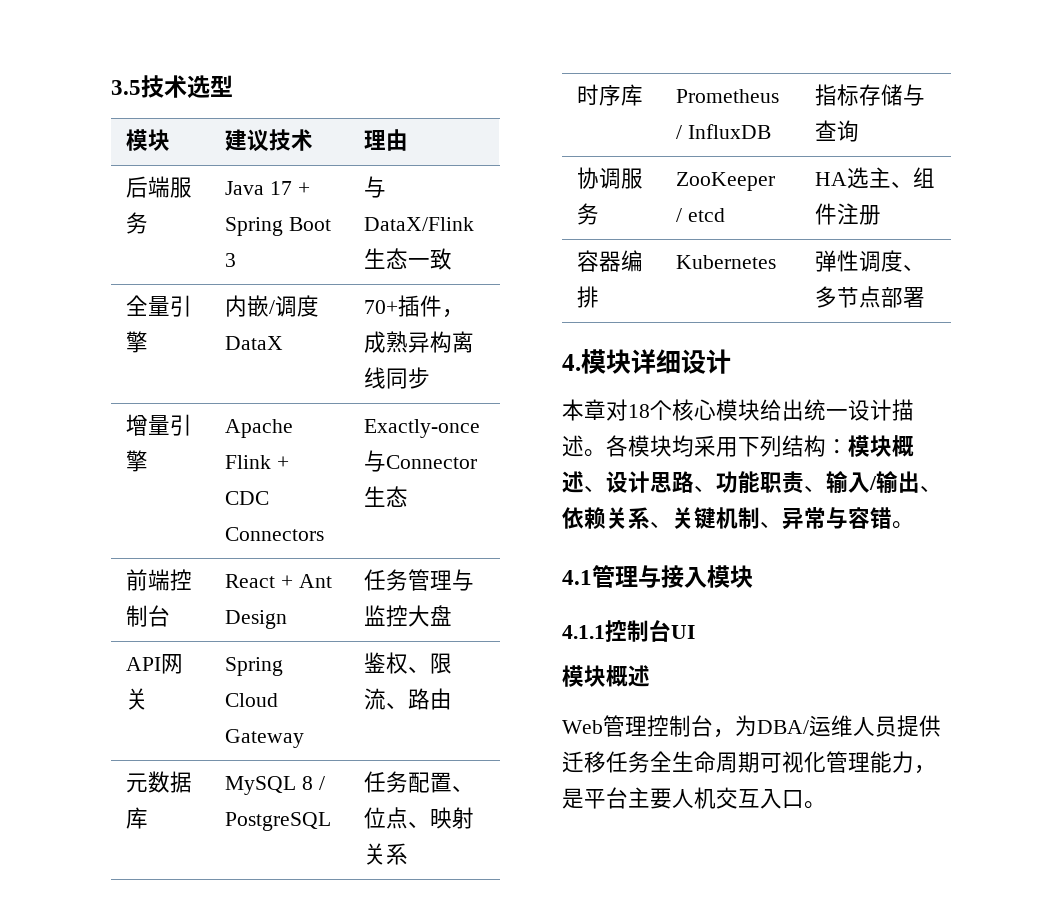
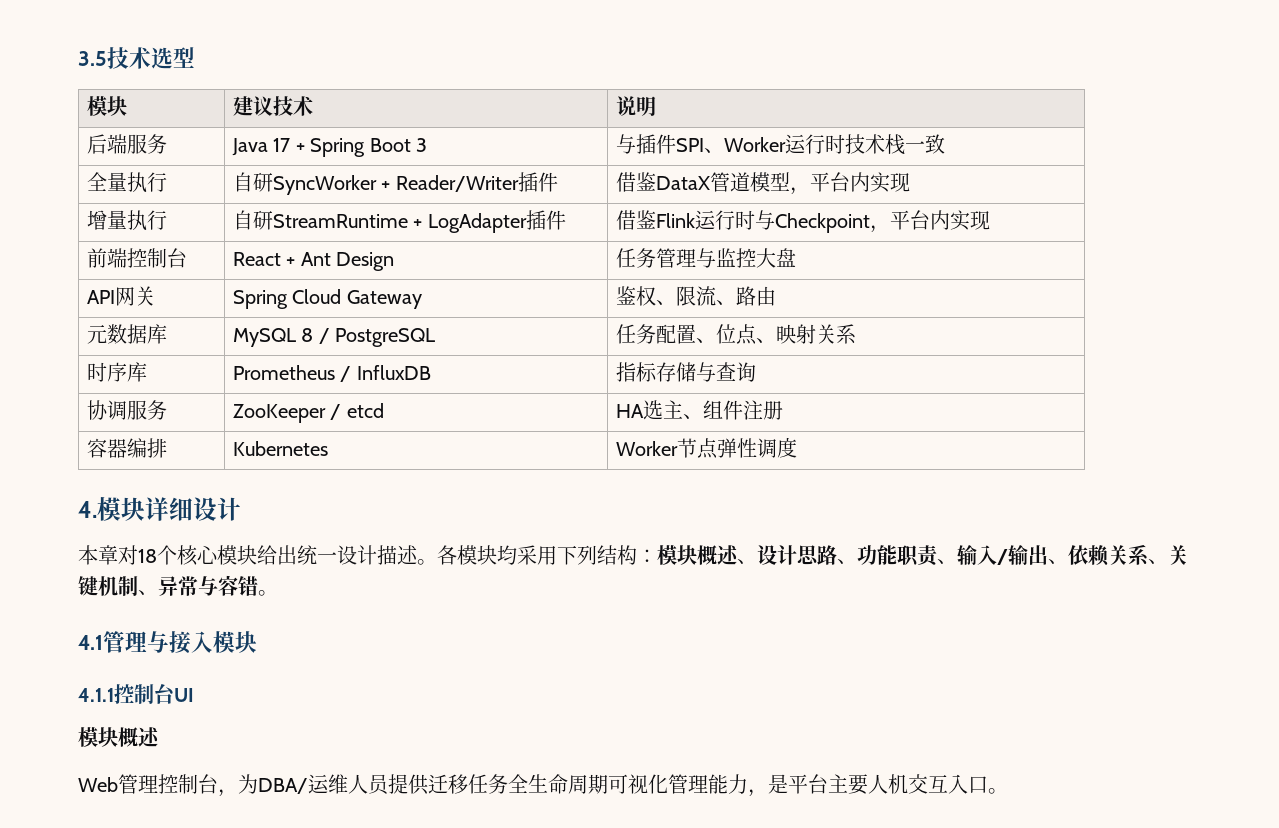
[363,129,408,151] 理由 -> [615,96,656,116] 说明
[363,217,474,231] [363,248,452,270] [125,295,192,317] [125,331,148,353] [224,295,319,317] [224,336,283,350] [363,295,464,318] [363,331,474,353] [363,367,430,389] [125,414,192,436] [125,450,148,472] [224,419,293,438] [224,455,289,469] [224,491,269,505] [224,527,324,541] [363,419,480,438] [363,450,477,472] [363,486,408,507] DataX/Flink生态一致 // 全量引擎 | 内嵌/调度DataX | 70+插件，成熟异构离线同步 // 增量引擎 | Apache Flink + CDC Connectors | Exactly-once与Connector生态 -> [635,134,945,155] [86,172,167,193] [232,172,558,195] [615,172,910,195] [86,210,167,231] [232,210,566,233] [615,210,990,233] 插件SPI、Worker运行时技术栈一致 // 全量执行 | 自研SyncWorker + Reader/Writer插件 | 借鉴DataX管道模型，平台内实现 // 增量执行 | 自研StreamRuntime + LogAdapter插件 | 借鉴Flink运行时与Checkpoint，平台内实现
(776, 262) none -> [615,438,718,459] Worker节点
[902,264,925,271] [814,286,925,308] 、多节点部署 -> (797, 447) none

